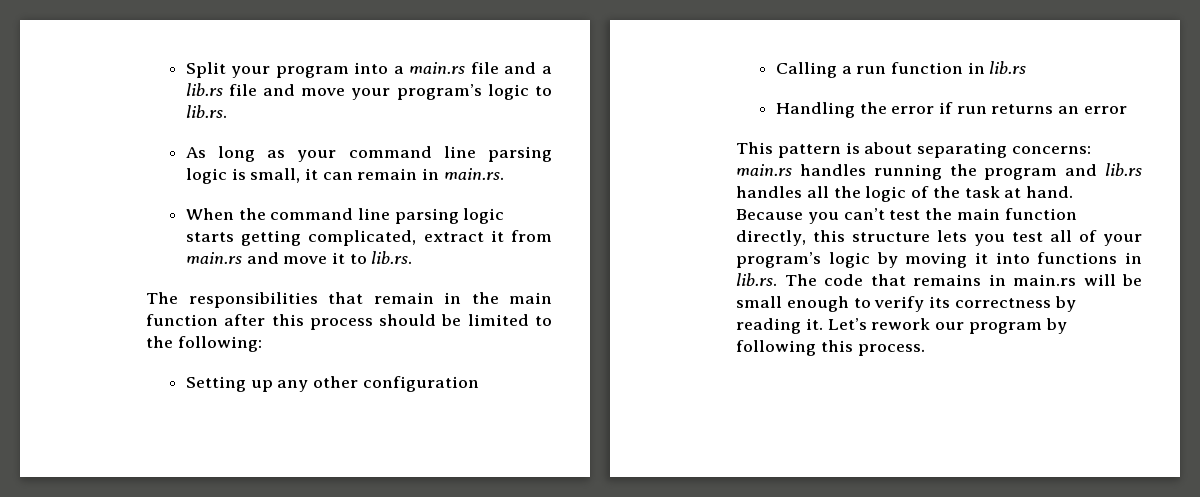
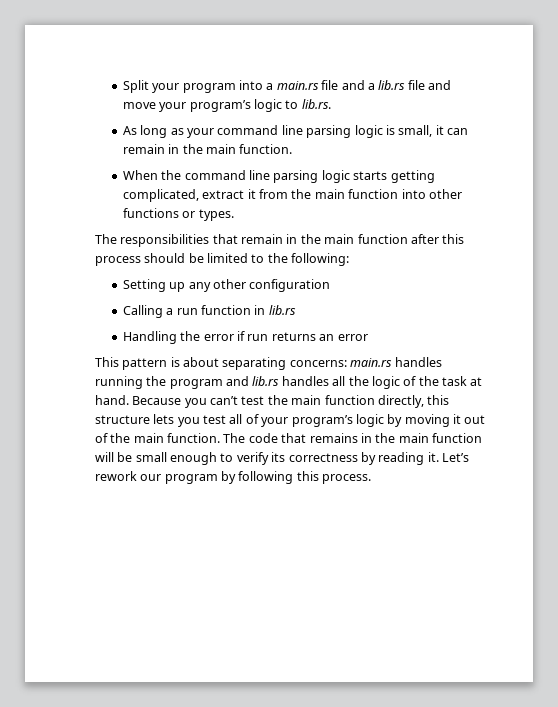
[443,168,504,180] main.rs. -> [182,144,293,154] the main function.
[185,251,413,264] main.rs and move it to lib.rs. -> [291,189,462,199] [122,208,234,221] the main function into other functions or types.
[995,252,1142,264] [736,273,778,286] into functions in lib.rs. -> [464,415,486,424] [94,433,221,443] out of the main function.
[1013,274,1077,286] main.rs -> [375,433,483,443] the main function

